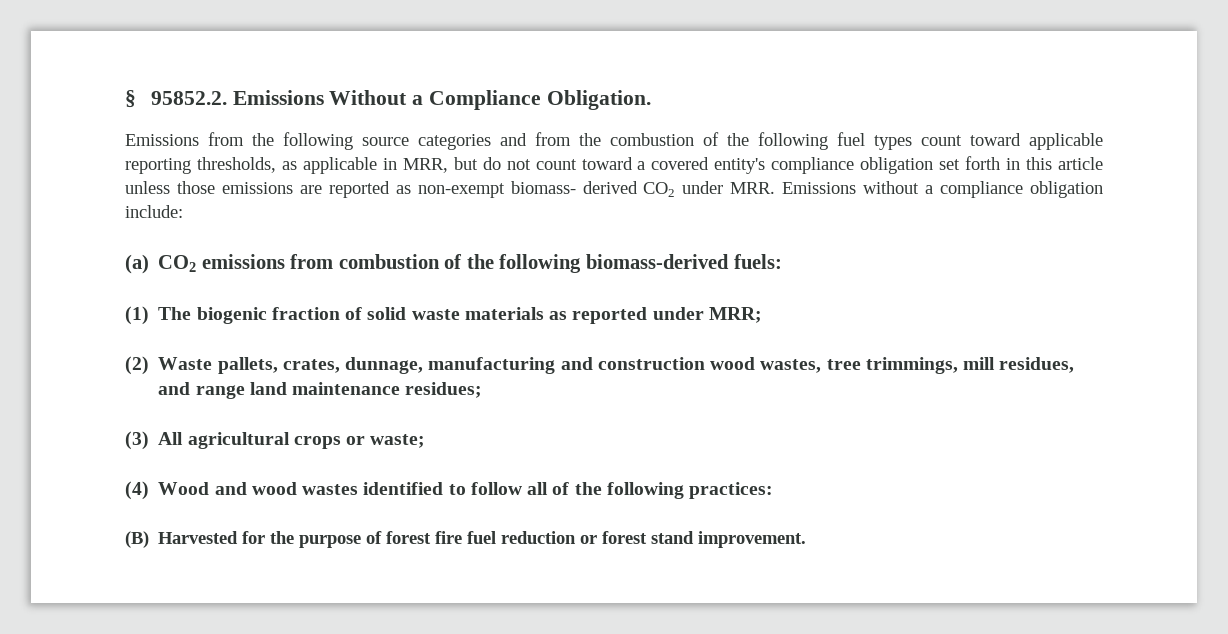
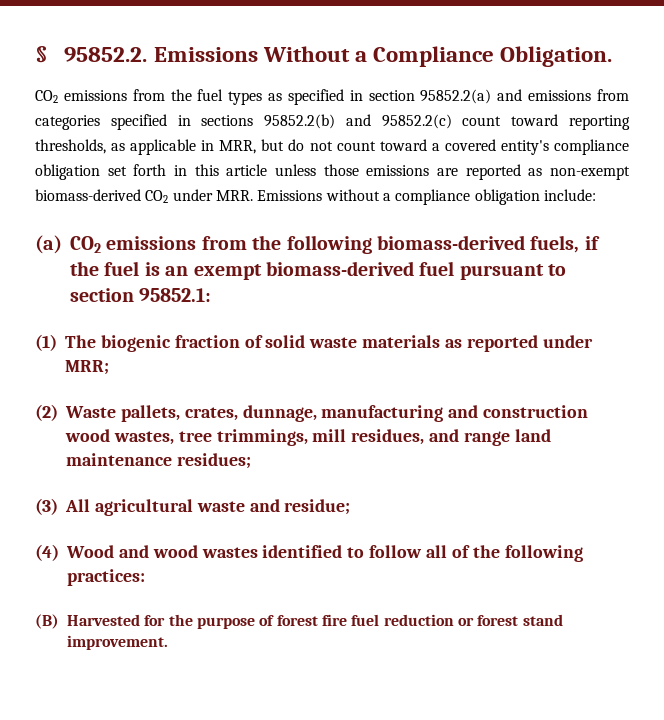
[125,132,1103,150] Emissions from the following source categories and from the combustion of the following fuel types count toward applicable -> [35,89,629,105] [35,114,559,130] CO2 emissions from the fuel types as specified in section 95852.2(a) and emissions from categories specified in sections 95852.2(b) and 95852.2(c) count toward
[510,181,638,194] biomass- derived -> [35,189,141,201] biomass-derived
[338,254,463,269] combustion of -> (247, 243) none
[733,254,782,269] fuels: -> [530,235,600,253] [70,261,567,280] [70,288,212,302] fuels, if the fuel is an exempt biomass-derived fuel pursuant to section 95852.1:
[293,434,426,449] crops or waste; -> [196,499,351,515] waste and residue;

